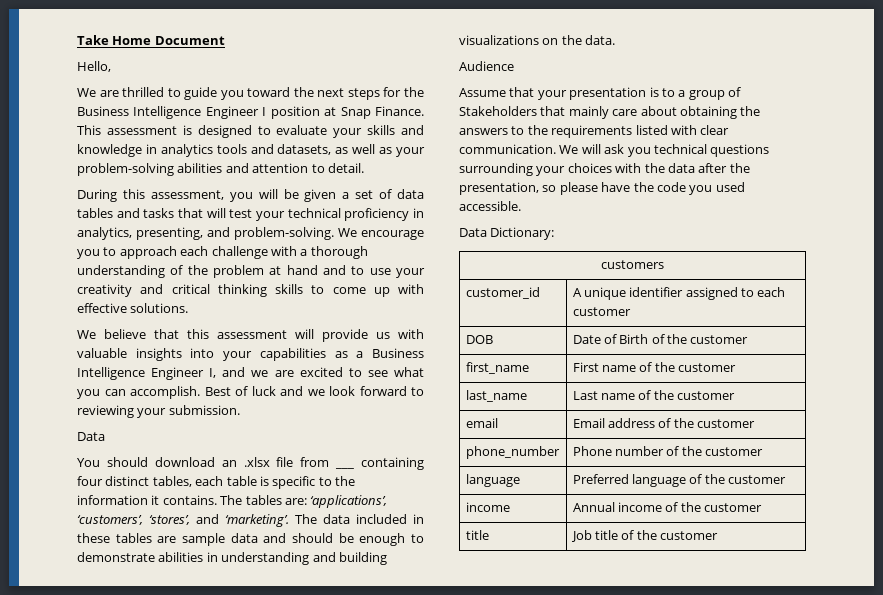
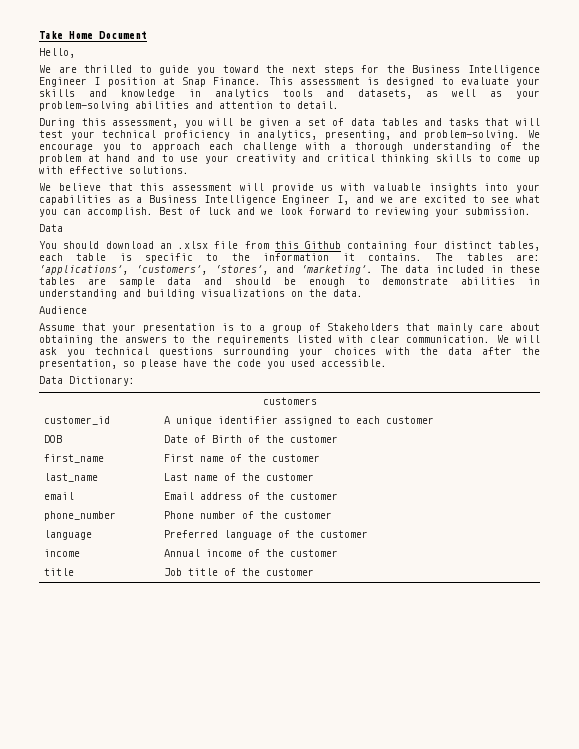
[335,467,355,469] ___ -> [274,241,341,249] this Github

